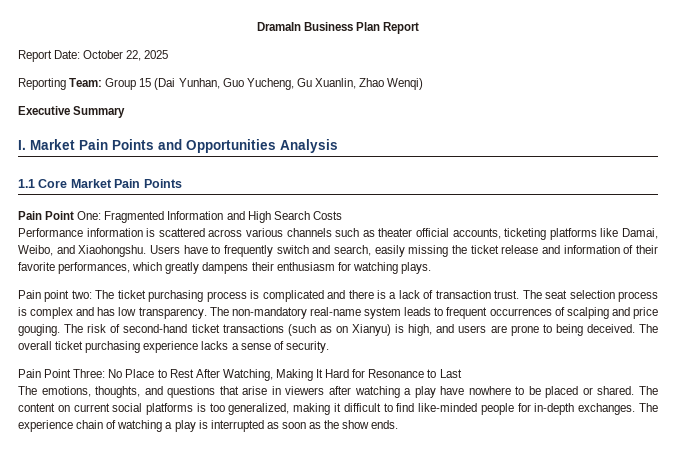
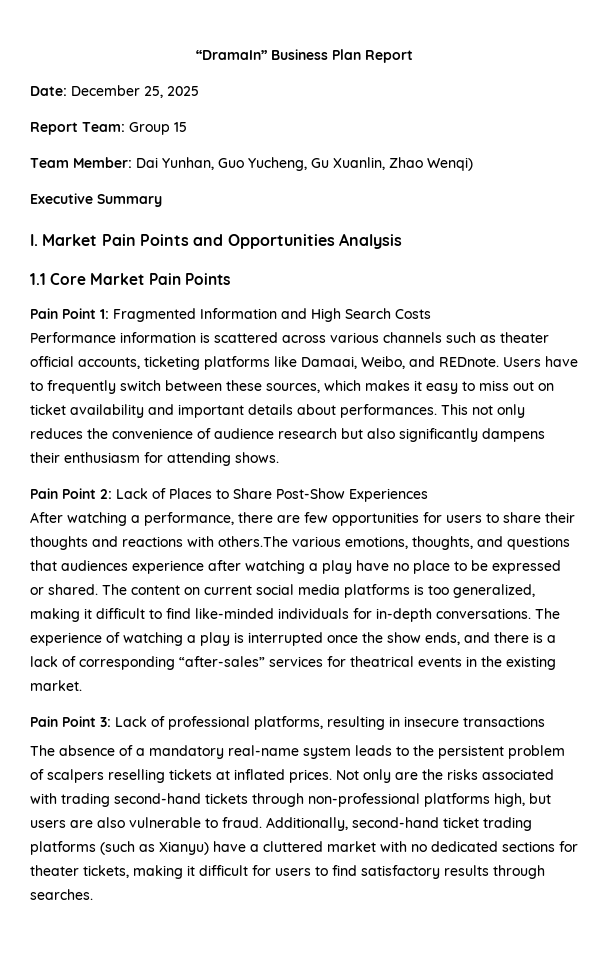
[256,22,301,31] DramaIn -> [195,50,267,60] “DramaIn”
[18,50,142,62] Report Date: October 22, -> [30,85,163,98] Date: December 25,
[18,78,66,90] Reporting -> [30,122,78,135] Report
[154,78,176,90] (Dai -> [30,157,158,168] // Team Member: Dai
[77,211,102,220] One: -> [100,309,109,319] 1:
[622,228,659,239] Damai, -> [301,356,357,369] Damaai,
[78,245,147,257] Xiaohongshu. -> [439,357,499,367] REDnote.
[312,245,658,257] [18,262,431,274] [18,290,658,302] [18,307,658,319] [18,324,659,336] [18,341,329,353] [18,369,462,381] [18,386,37,395] and search, easily missing the ticket release and information of their favorite performances, which greatly dampens their enthusiasm for watching plays. // Pain point two: The ticket purchasing process is complicated and there is a lack of transaction trust. The seat selection process is complex and has low transparency. The non-mandatory real-name system leads to frequent occurrences of scalping and price gouging. The risk of second-hand ticket transactions (such as on Xianyu) is high, and users are prone to being deceived. The overall ticket purchasing experience lacks a sense of security. // Pain Point Three: No Place to Rest After Watching, Making It Hard for Resonance to Last // The -> [165,380,554,394] [30,404,525,418] [30,428,545,442] [30,452,279,466] [30,488,428,502] [30,512,575,526] [30,536,341,550] between these sources, which makes it easy to miss out on ticket availability and important details about performances. This not only reduces the convenience of audience research but also significantly dampens their enthusiasm for attending shows. // Pain Point 2: Lack of Places to Share Post-Show Experiences // After watching a performance, there are few opportunities for users to share their thoughts and reactions with others.The various
[242,386,325,395] arise in viewers -> [61,560,204,574] audiences experience
[468,386,511,395] nowhere -> [393,560,450,574] no place
[545,386,579,398] placed -> [492,560,561,574] expressed
(143, 407) none -> [298,584,340,595] media
[480,403,514,415] people -> [278,608,349,619] individuals
[578,403,636,415] exchanges. -> [436,608,531,619] conversations.
[76,420,104,429] chain -> (102, 639) none
[266,420,399,429] as soon as the show ends. -> [327,632,556,645] [30,656,556,670] [30,680,82,691] [30,716,545,730] [30,745,565,759] [30,769,554,783] [30,793,551,807] [30,817,532,831] [30,841,578,855] [30,865,545,879] [30,889,93,900] once the show ends, and there is a lack of corresponding “after-sales” services for theatrical events in the existing market. // Pain Point 3: Lack of professional platforms, resulting in insecure transactions // The absence of a mandatory real-name system leads to the persistent problem of scalpers reselling tickets at inflated prices. Not only are the risks associated with trading second-hand tickets through non-professional platforms high, but users are also vulnerable to fraud. Additionally, second-hand ticket trading platforms (such as Xianyu) have a cluttered market with no dedicated sections for theater tickets, making it difficult for users to find satisfactory results through searches.

